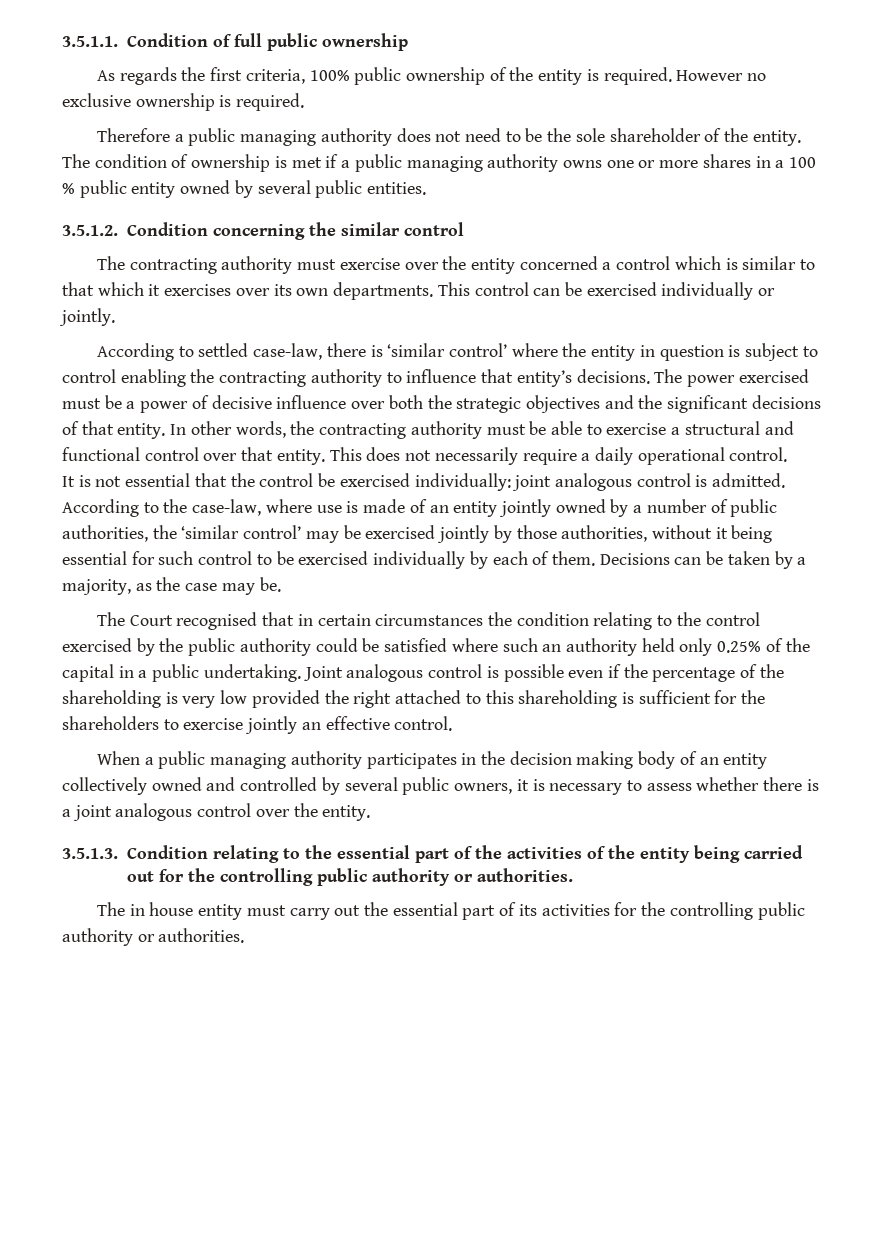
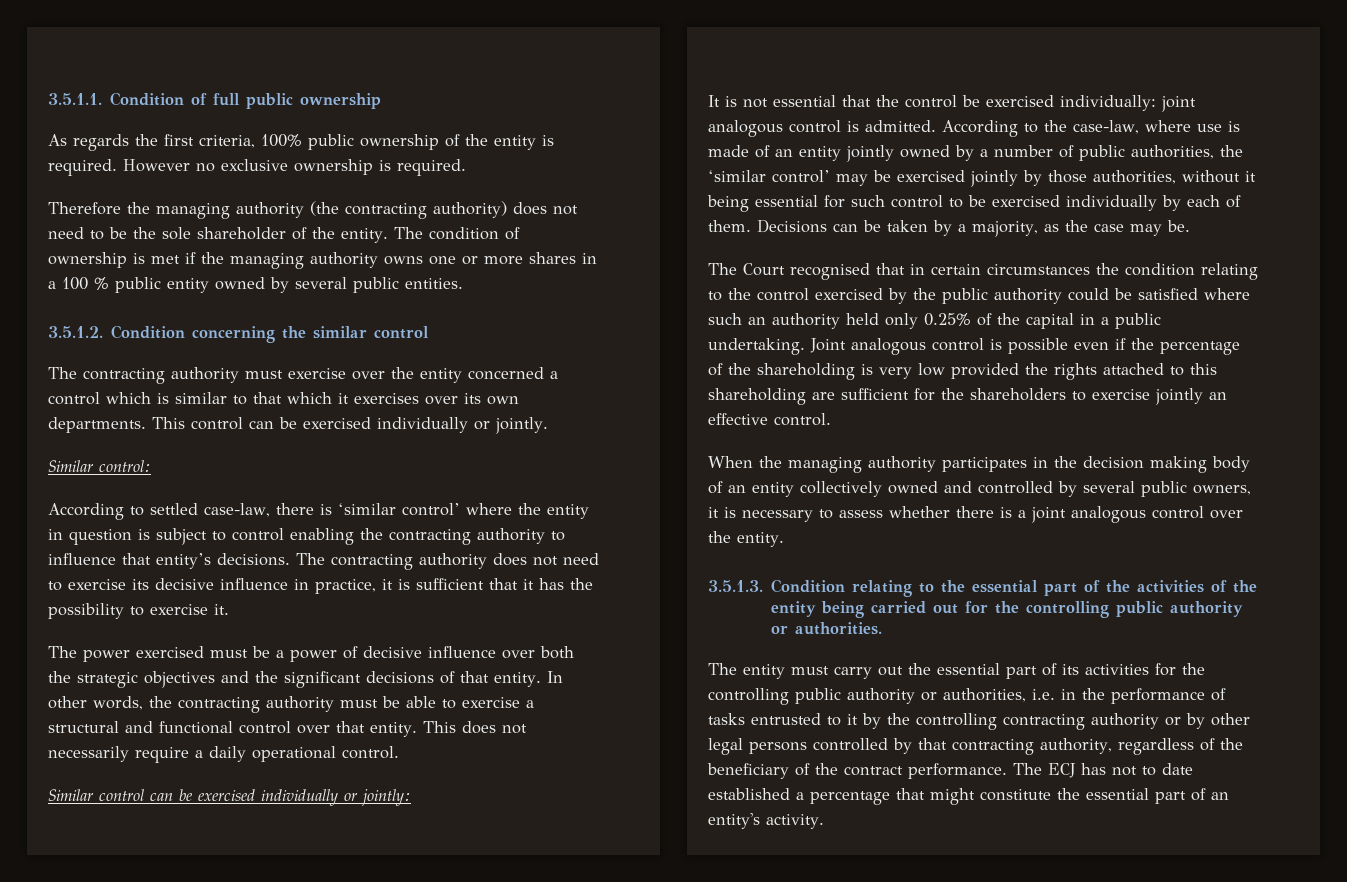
[174,128,392,146] a public managing authority -> [127,201,507,219] the managing authority (the contracting authority)
[341,154,402,172] a public -> [201,252,224,264] the
(115, 317) none -> [48,460,151,472] // Similar control:
(683, 376) none -> [331,553,599,570] [48,578,593,594] [48,603,229,619] [48,646,77,658] contracting authority does not need to exercise its decisive influence in practice, it is sufficient that it has the possibility to exercise it. // The
(788, 454) none -> [48,789,411,806] // Similar control can be exercised individually or jointly:
[353,690,392,708] right -> [1054,363,1097,380] rights
[621,692,634,704] is -> [812,392,835,400] are
[144,751,206,769] a public -> [759,456,782,468] the
[129,902,194,916] in house -> (737, 669) none
[158,928,245,943] authorities. -> [943,688,1226,704] [708,713,1250,730] [708,738,1243,755] [707,763,1193,779] [708,788,1229,805] [708,813,824,829] authorities, i.e. in the performance of tasks entrusted to it by the controlling contracting authority or by other legal persons controlled by that contracting authority, regardless of the beneficiary of the contract performance. The ECJ has not to date established a percentage that might constitute the essential part of an entity's activity.

